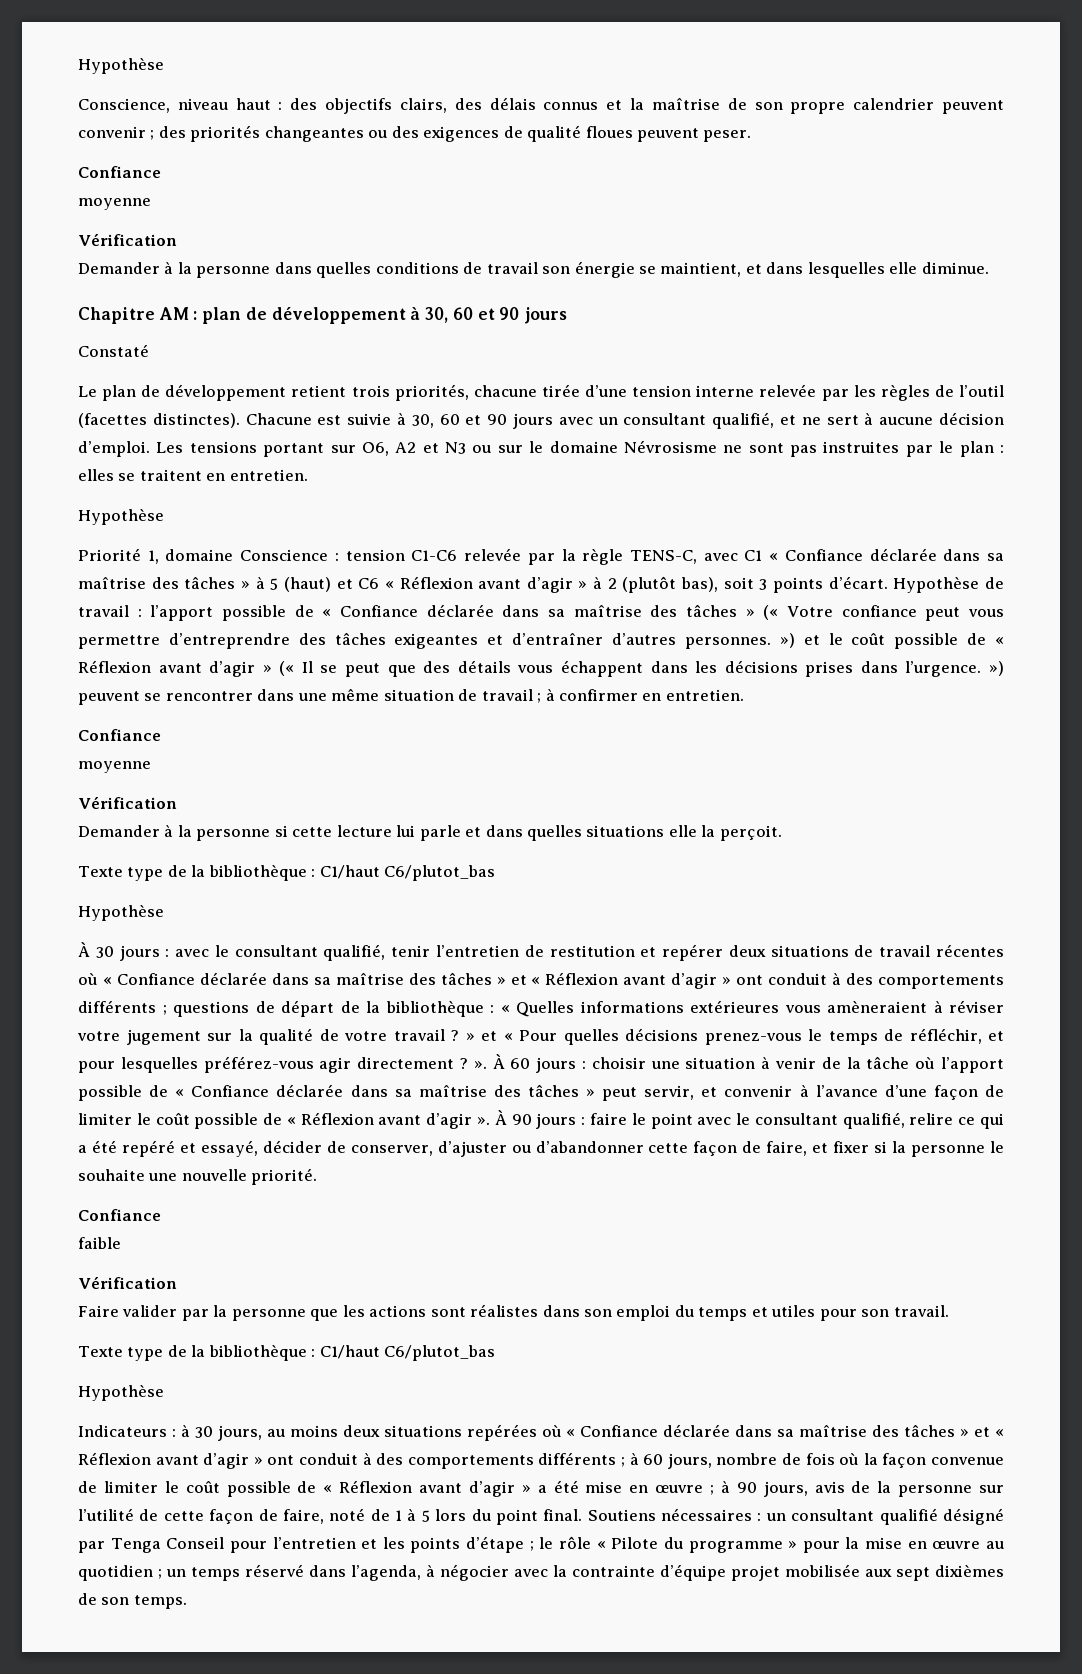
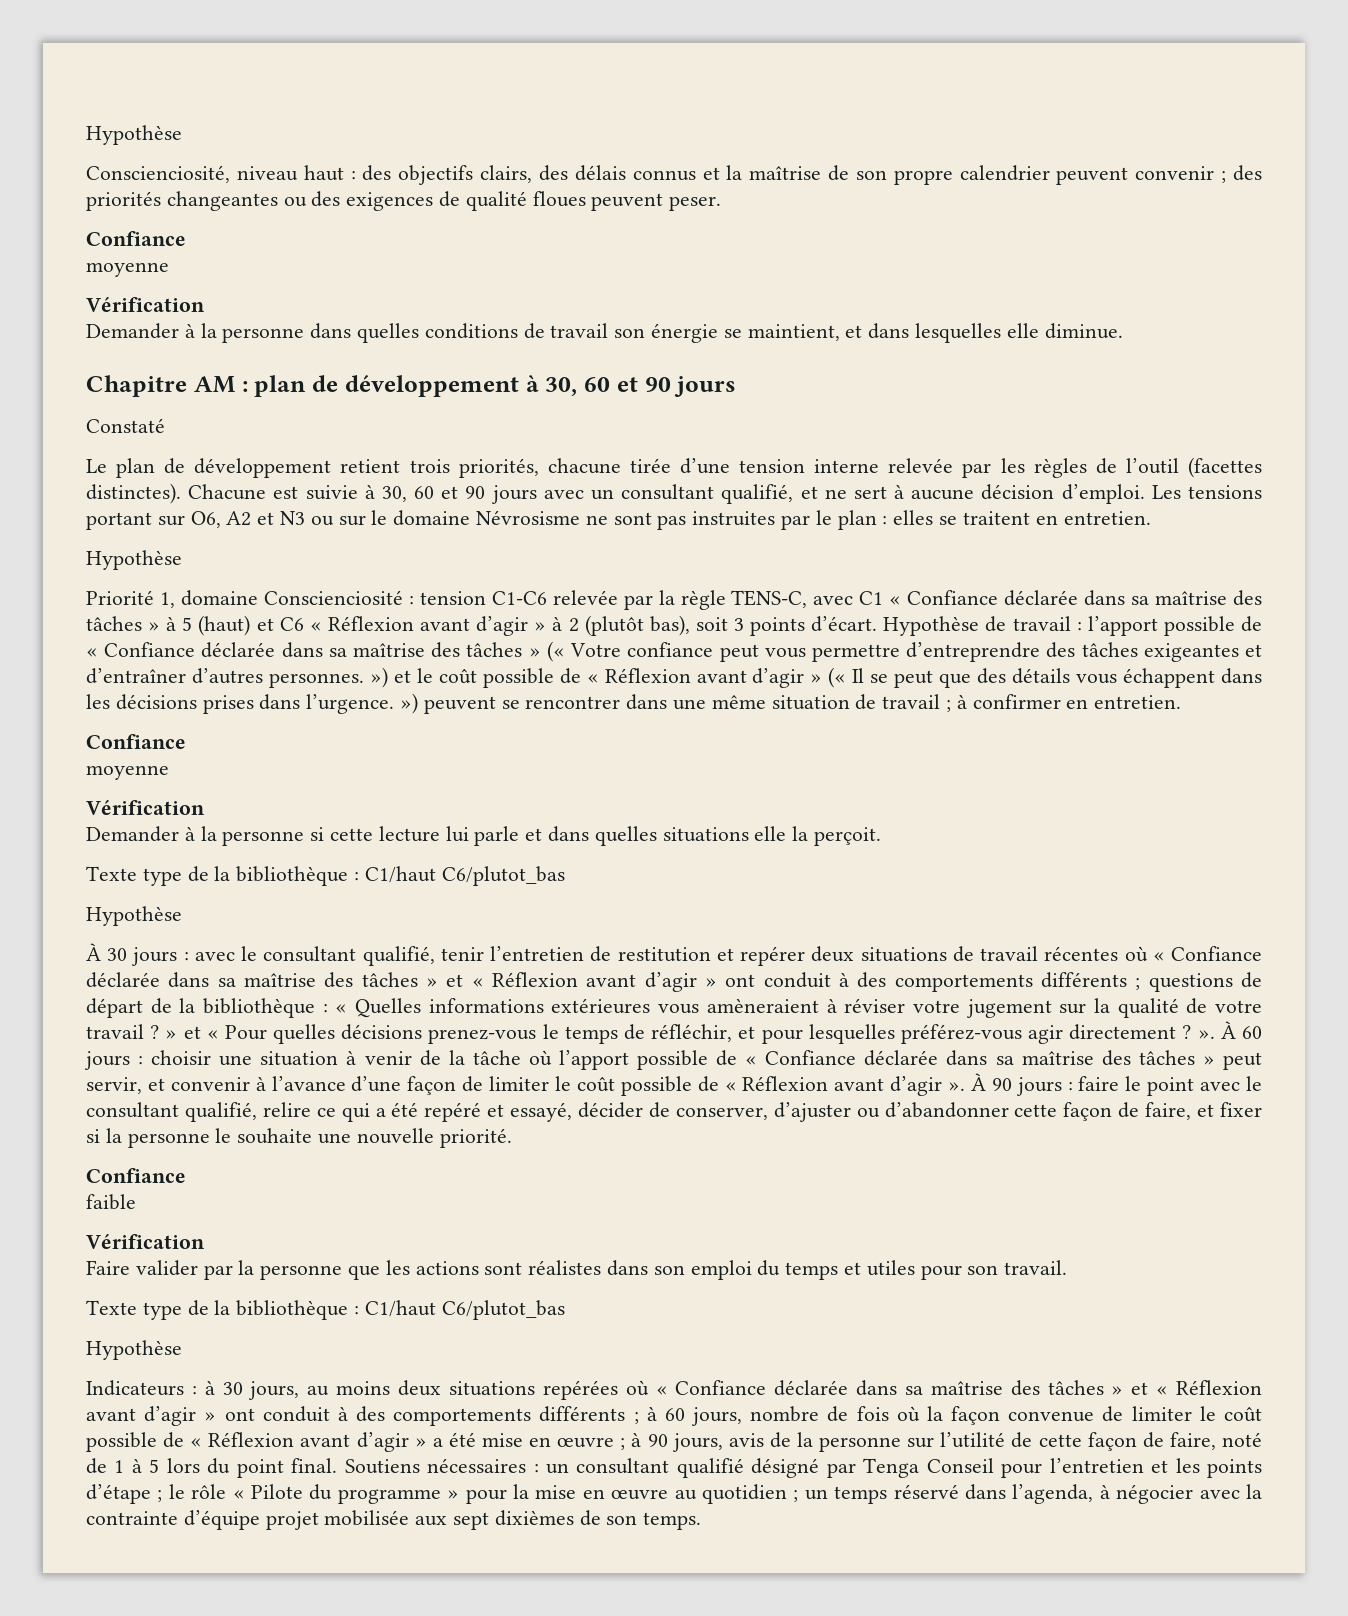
[78,57,164,74] [78,98,170,113] Hypothèse // Conscience, -> [86,125,182,145] [86,165,230,183] Hypothèse // Conscienciosité,
[240,549,329,561] Conscience -> [263,590,403,605] Conscienciosité

